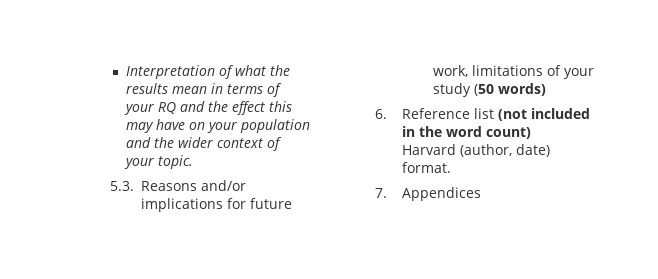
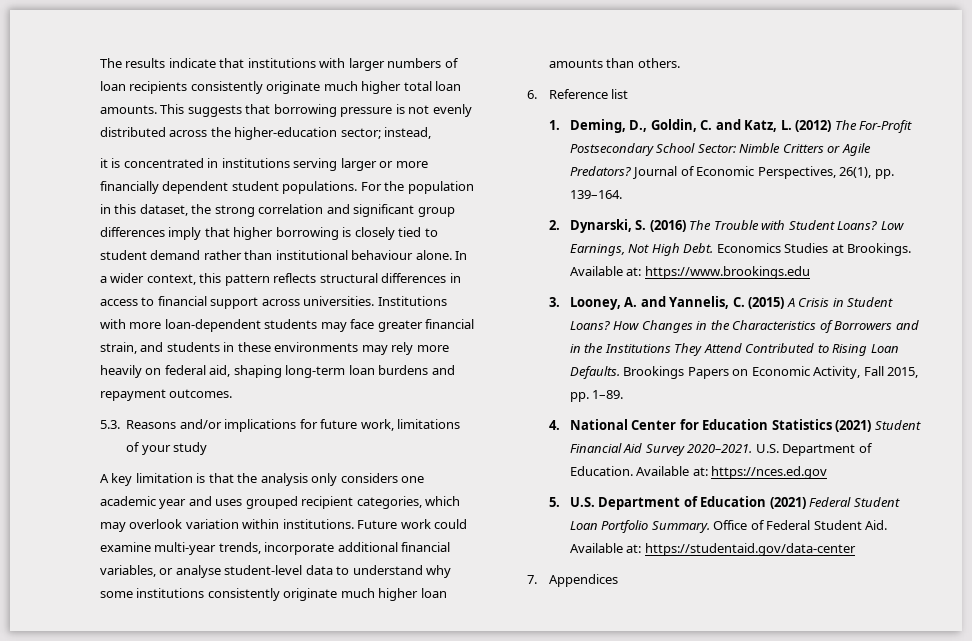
[125,65,290,79] [125,83,282,97] [123,101,292,115] [125,119,310,133] [125,137,282,151] [123,155,193,169] Interpretation of what the results mean in terms of your RQ and the effect this may have on your population and the wider context of your topic. -> [99,58,459,71] [99,81,462,94] [99,104,472,117] [99,127,432,140] [99,158,428,171] [99,181,474,194] [99,204,455,217] [99,227,438,240] [99,250,468,260] [99,273,461,286] [99,296,447,309] [99,319,475,332] [99,342,449,355] [99,365,455,378] [99,389,233,401] The results indicate that institutions with larger numbers of loan recipients consistently originate much higher total loan amounts. This suggests that borrowing pressure is not evenly distributed across the higher-education sector; instead, // it is concentrated in institutions serving larger or more financially dependent student populations. For the population in this dataset, the strong correlation and significant group differences imply that higher borrowing is closely tied to student demand rather than institutional behaviour alone. In a wider context, this pattern reflects structural differences in access to financial support across universities. Institutions with more loan-dependent students may face greater financial strain, and students in these environments may rely more heavily on federal aid, shaping long-term loan burdens and repayment outcomes.
[474,83,547,96] [375,108,591,121] [402,126,532,139] [402,144,551,157] [402,162,452,173] (50 words) // 6. Reference list (not included in the word count) // Harvard (author, date) format. -> [99,473,425,486] [99,496,461,509] [99,519,468,532] [99,542,451,555] [99,565,452,578] [99,588,447,601] [548,58,680,68] [527,89,629,99] [548,119,913,133] [569,143,871,156] [569,166,894,179] [569,190,622,199] [548,219,904,233] [569,243,912,256] [569,266,810,279] [548,296,894,310] [569,320,919,333] [569,343,899,356] [569,366,919,379] [569,390,624,402] [548,419,921,432] [569,443,873,456] [569,466,828,479] [548,496,900,510] [569,520,888,533] [569,543,856,556] // A key limitation is that the analysis only considers one academic year and uses grouped recipient categories, which may overlook variation within institutions. Future work could examine multi-year trends, incorporate additional financial variables, or analyse student-level data to understand why some institutions consistently originate much higher loan amounts than others. // 6. Reference list // 1. Deming, D., Goldin, C. and Katz, L. (2012) The For-Profit Postsecondary School Sector: Nimble Critters or Agile Predators? Journal of Economic Perspectives, 26(1), pp. 139–164. // 2. Dynarski, S. (2016) The Trouble with Student Loans? Low Earnings, Not High Debt. Economics Studies at Brookings. Available at: https://www.brookings.edu // 3. Looney, A. and Yannelis, C. (2015) A Crisis in Student Loans? How Changes in the Characteristics of Borrowers and in the Institutions They Attend Contributed to Rising Loan Defaults. Brookings Papers on Economic Activity, Fall 2015, pp. 1–89. // 4. National Center for Education Statistics (2021) Student Financial Aid Survey 2020–2021. U.S. Department of Education. Available at: https://nces.ed.gov // 5. U.S. Department of Education (2021) Federal Student Loan Portfolio Summary. Office of Federal Student Aid. Available at: https://studentaid.gov/data-center

